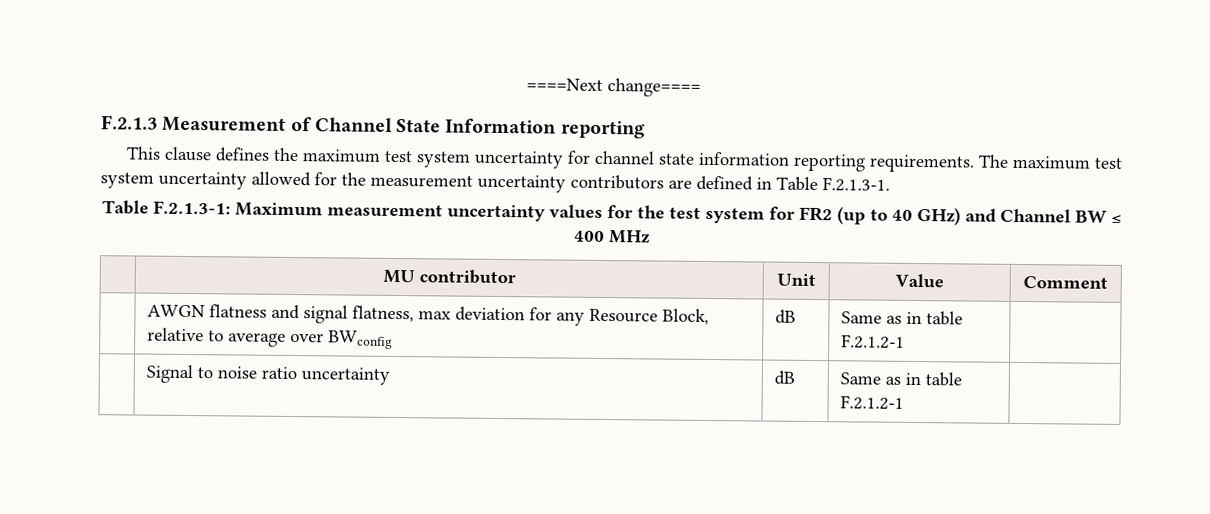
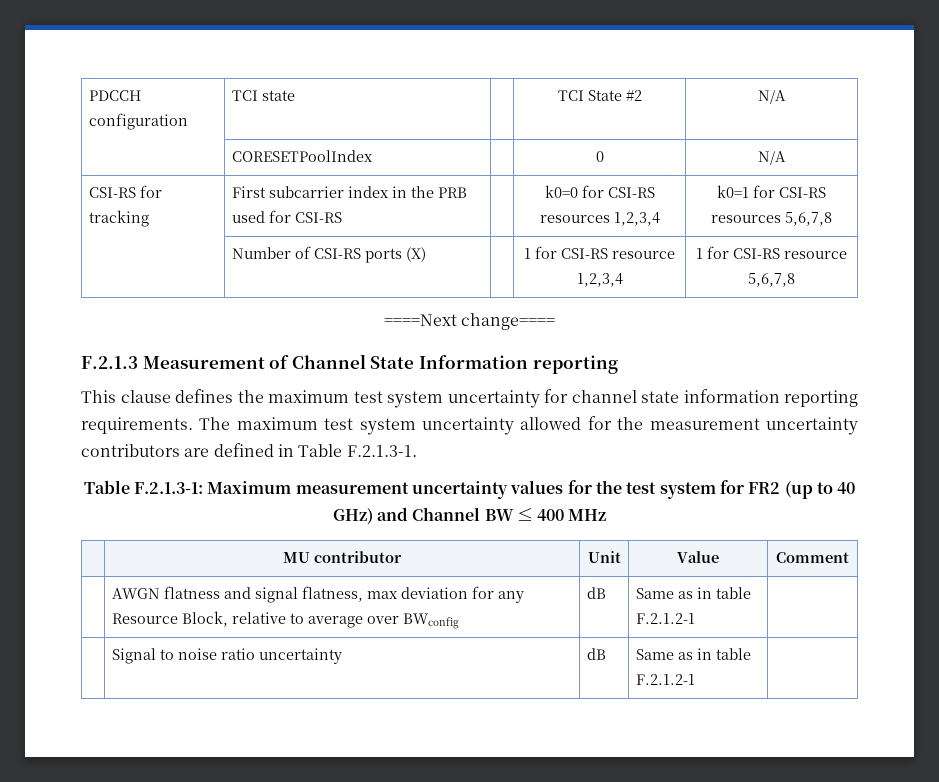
(525, 84) none -> [88,90,141,101] [88,113,188,130] [231,90,295,101] [557,90,642,101] [758,90,786,104] [231,150,373,162] [595,151,604,162] [758,151,786,165] [88,185,162,198] [88,210,149,227] [231,186,467,198] [231,210,342,223] [544,185,655,198] [539,212,660,226] [717,185,826,198] [711,212,832,226] [231,246,426,263] [524,246,675,259] [576,273,623,287] [696,246,847,259] [748,273,795,287] PDCCH configuration | TCI state | | TCI State #2 | N/A // | CORESETPoolIndex | | 0 | N/A // CSI-RS for tracking | First subcarrier index in the PRB used for CSI-RS | | k0=0 for CSI-RS resources 1,2,3,4 | k0=1 for CSI-RS resources 5,6,7,8 // | Number of CSI-RS ports (X) | | 1 for CSI-RS resource 1,2,3,4 | 1 for CSI-RS resource 5,6,7,8 //

